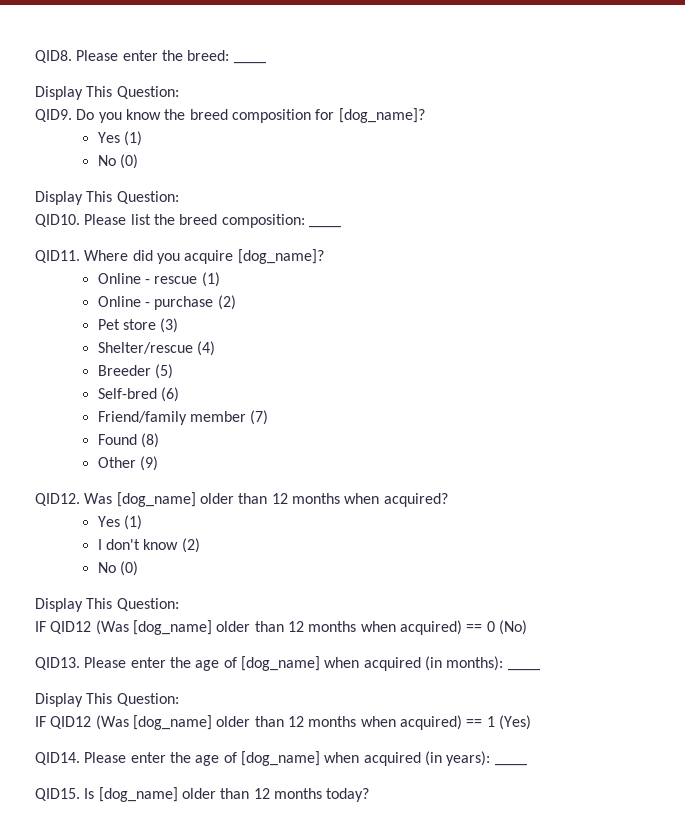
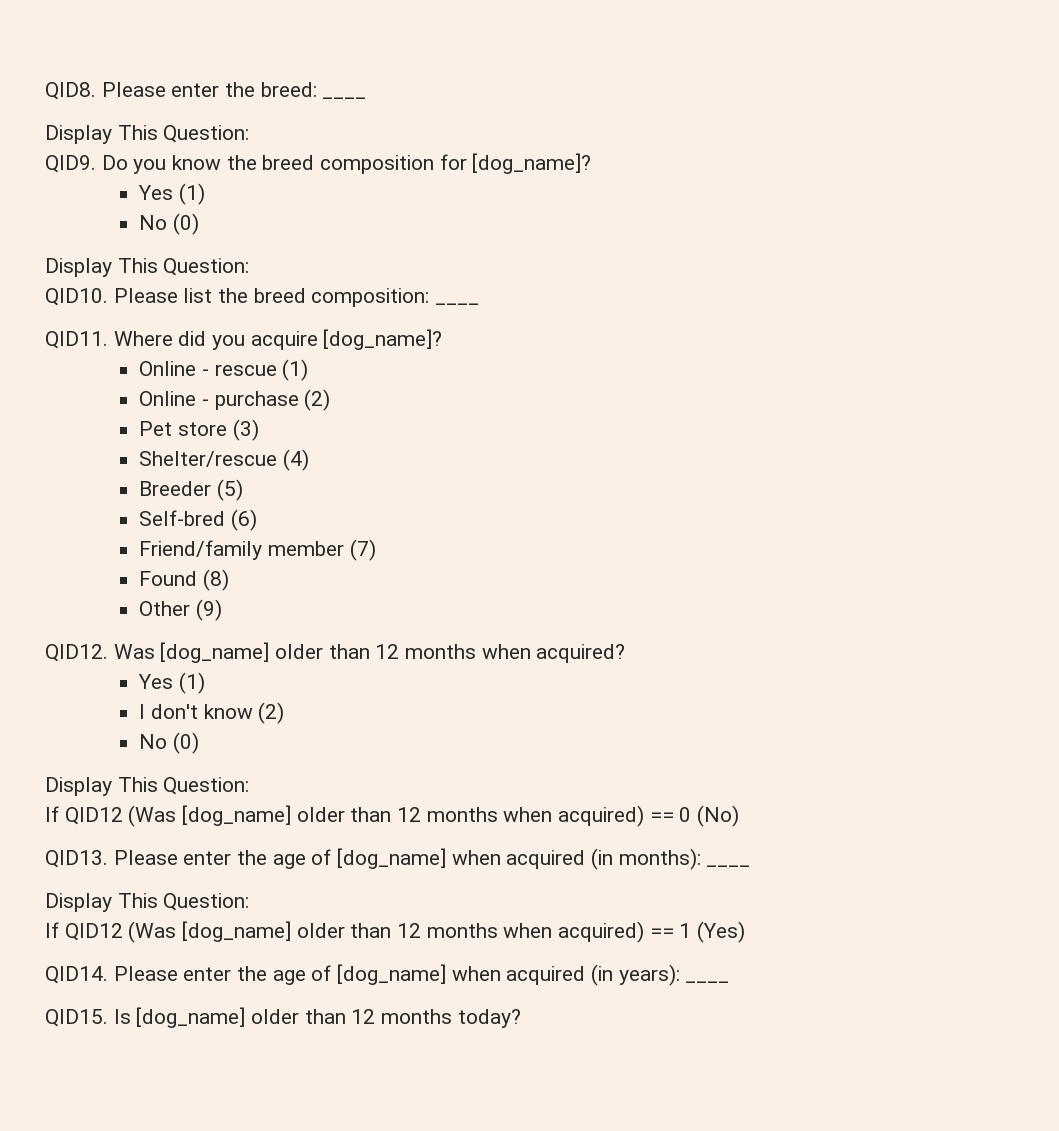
[35,621,46,632] IF -> [45,806,59,822] If
[35,716,46,727] IF -> [45,922,59,938] If

